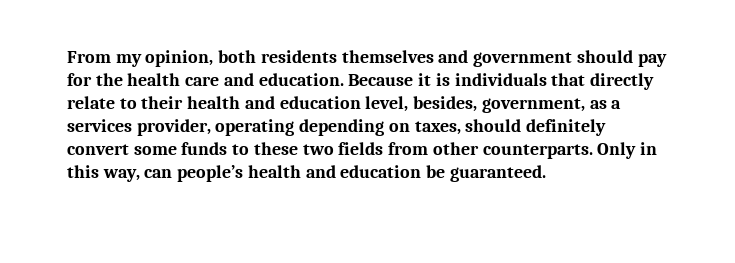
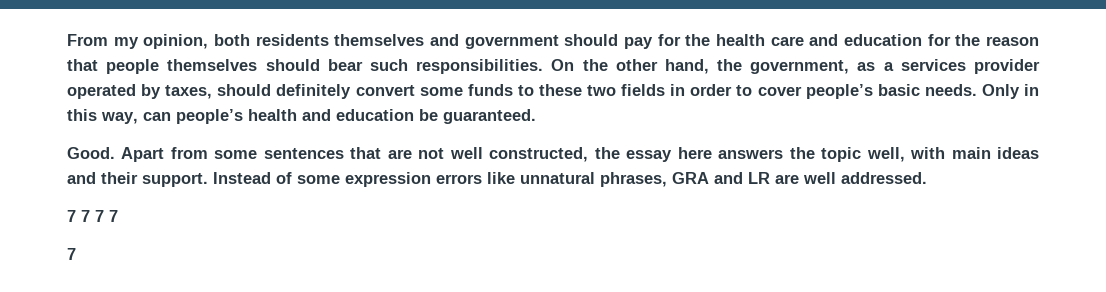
[258,73,654,90] [67,96,622,113] [67,119,410,136] education. Because it is individuals that directly relate to their health and education level, besides, government, as a services provider, operating depending on -> [843,34,1039,46] [67,59,1040,74] [67,84,162,99] education for the reason that people themselves should bear such responsibilities. On the other hand, the government, as a services provider operated by
[388,142,593,159] from other counterparts. -> [670,84,977,99] in order to cover people’s basic needs.
(546, 173) none -> [67,147,1040,162] [67,172,927,187] [67,210,118,222] [67,248,76,260] // Good. Apart from some sentences that are not well constructed, the essay here answers the topic well, with main ideas and their support. Instead of some expression errors like unnatural phrases, GRA and LR are well addressed. // 7 7 7 7 // 7

